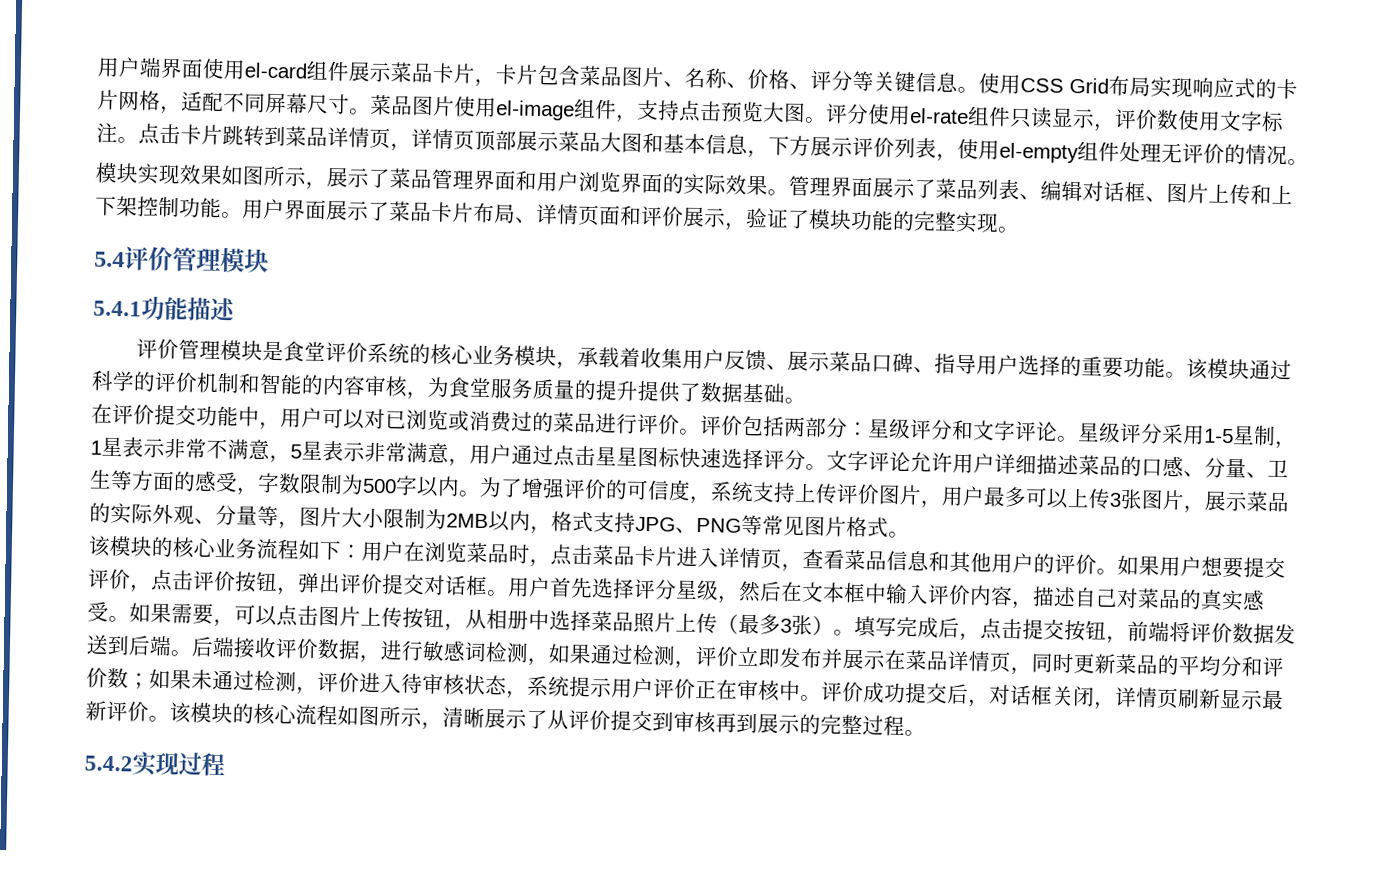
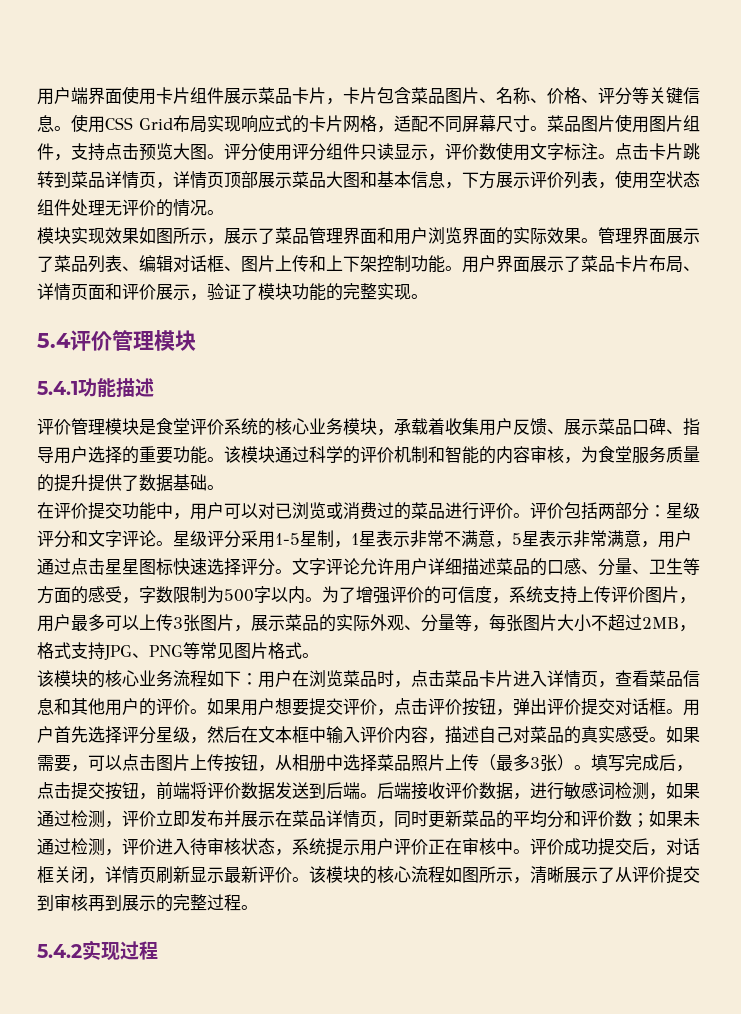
[244,62,307,79] el-card -> [156,87,190,104] 卡片
[495,100,575,121] el-image -> [649,115,683,132] 图片
[909,107,969,125] el-rate -> [292,143,326,161] 评分
[999,142,1079,164] el-empty -> [649,171,700,188] 空状态
(300, 525) none -> [489,614,523,632] 每张
[383,508,531,532] 限制为2MB以内 -> [591,614,679,631] 不超过2MB

